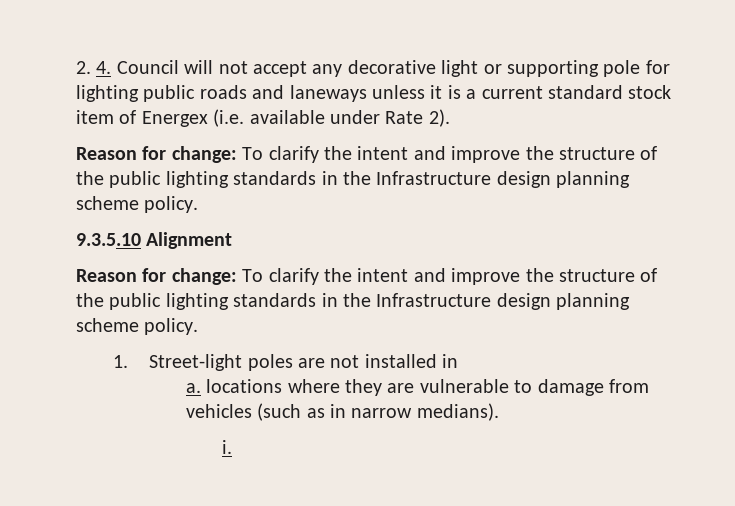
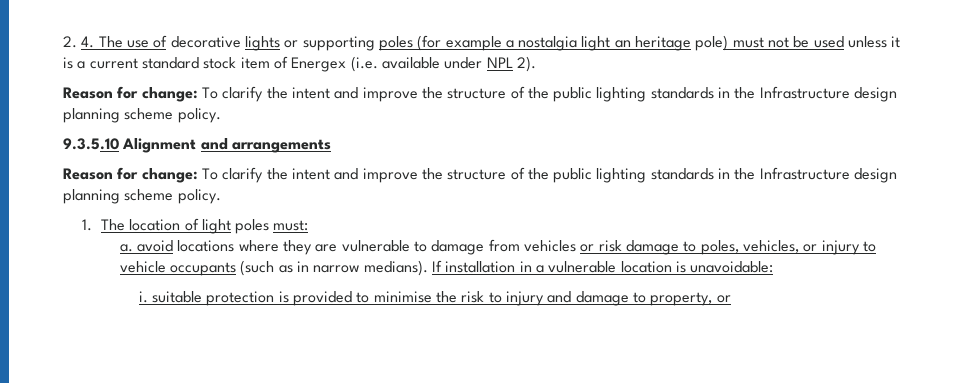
[116,60,670,77] [76,85,367,102] Council will not accept any decorative light or supporting pole for lighting public roads and laneways -> [98,35,844,51] The use of decorative lights or supporting poles (for example a nostalgia light an heritage pole) must not be used
[385,111,424,124] Rate -> [486,57,513,68] NPL
(233, 240) none -> [200,138,331,153] and arrangements
[149,354,459,371] Street-light poles are not installed in -> [100,218,309,234] The location of light poles must:
(201, 388) none -> [137,240,174,252] avoid
(252, 411) none -> [580,240,876,255] [119,261,237,276] or risk damage to poles, vehicles, or injury to vehicle occupants
[222,440,233,454] // i. -> [432,260,774,273] [138,291,731,306] If installation in a vulnerable location is unavoidable: // i. suitable protection is provided to minimise the risk to injury and damage to property, or

